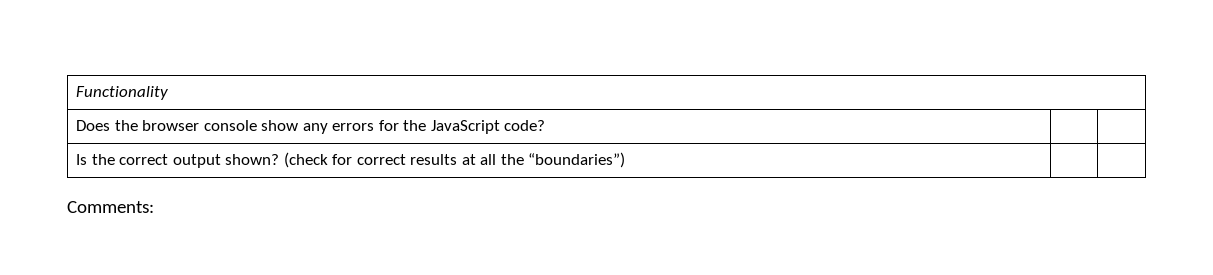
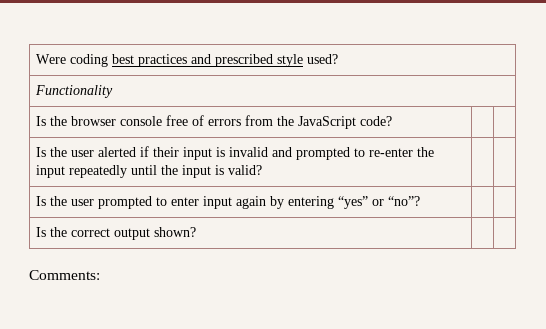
(76, 93) none -> [36,54,339,67] Were coding best practices and prescribed style used? //
[76,120,111,131] Does -> [36,116,47,126] Is
[261,120,399,134] show any errors for -> [166,115,274,126] free of errors from
(546, 125) none -> [36,146,435,160] [36,165,263,178] [36,196,421,209] // Is the user alerted if their input is invalid and prompted to re-enter the input repeatedly until the input is valid? | | // Is the user prompted to enter input again by entering “yes” or “no”? | |
[283,152,625,168] (check for correct results at all the “boundaries”) -> (197, 232) none

